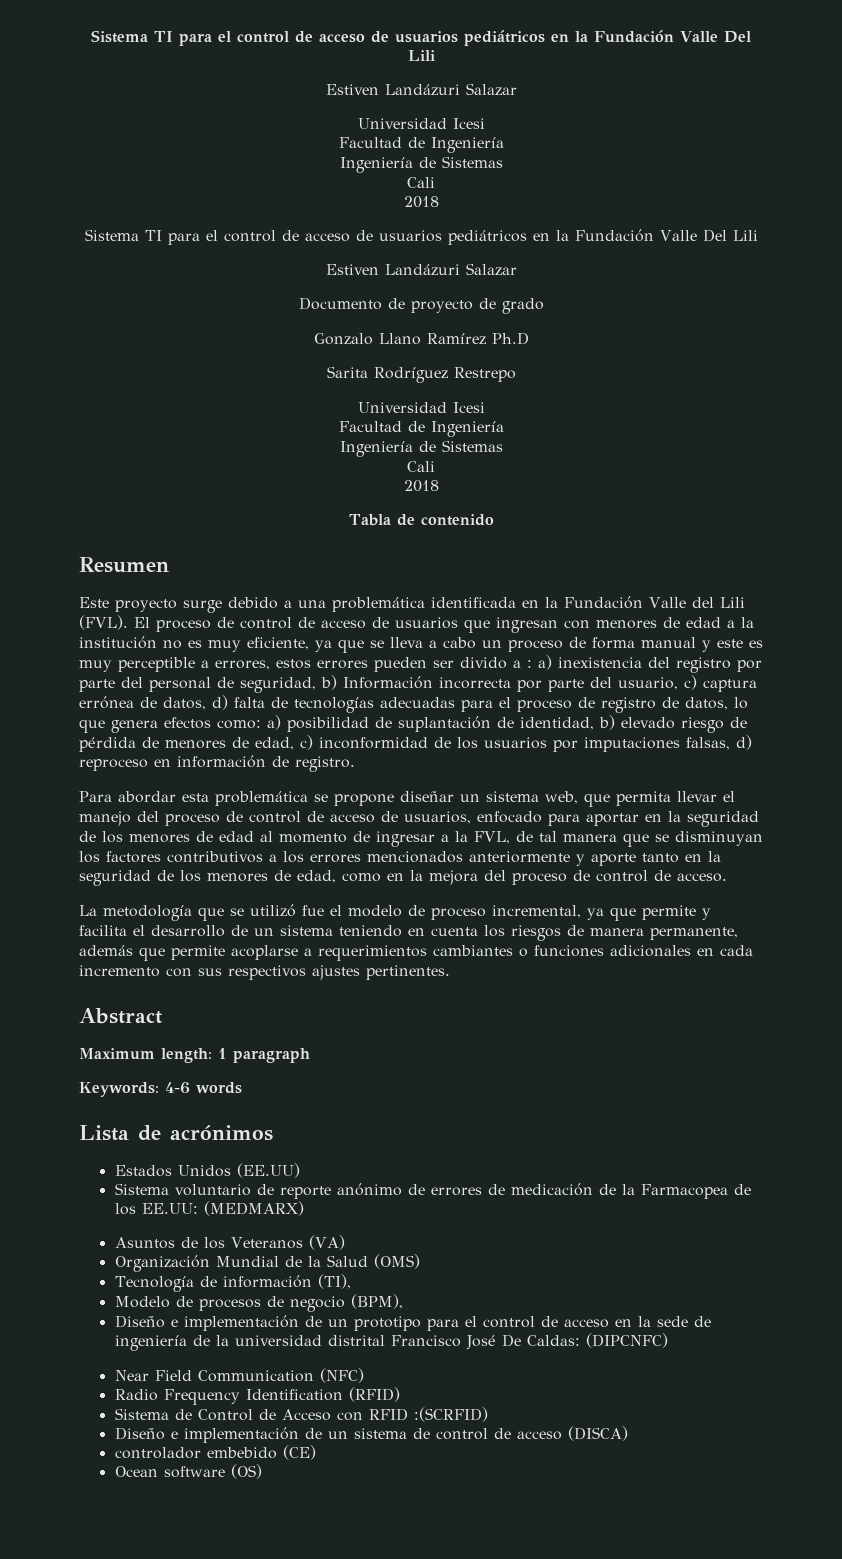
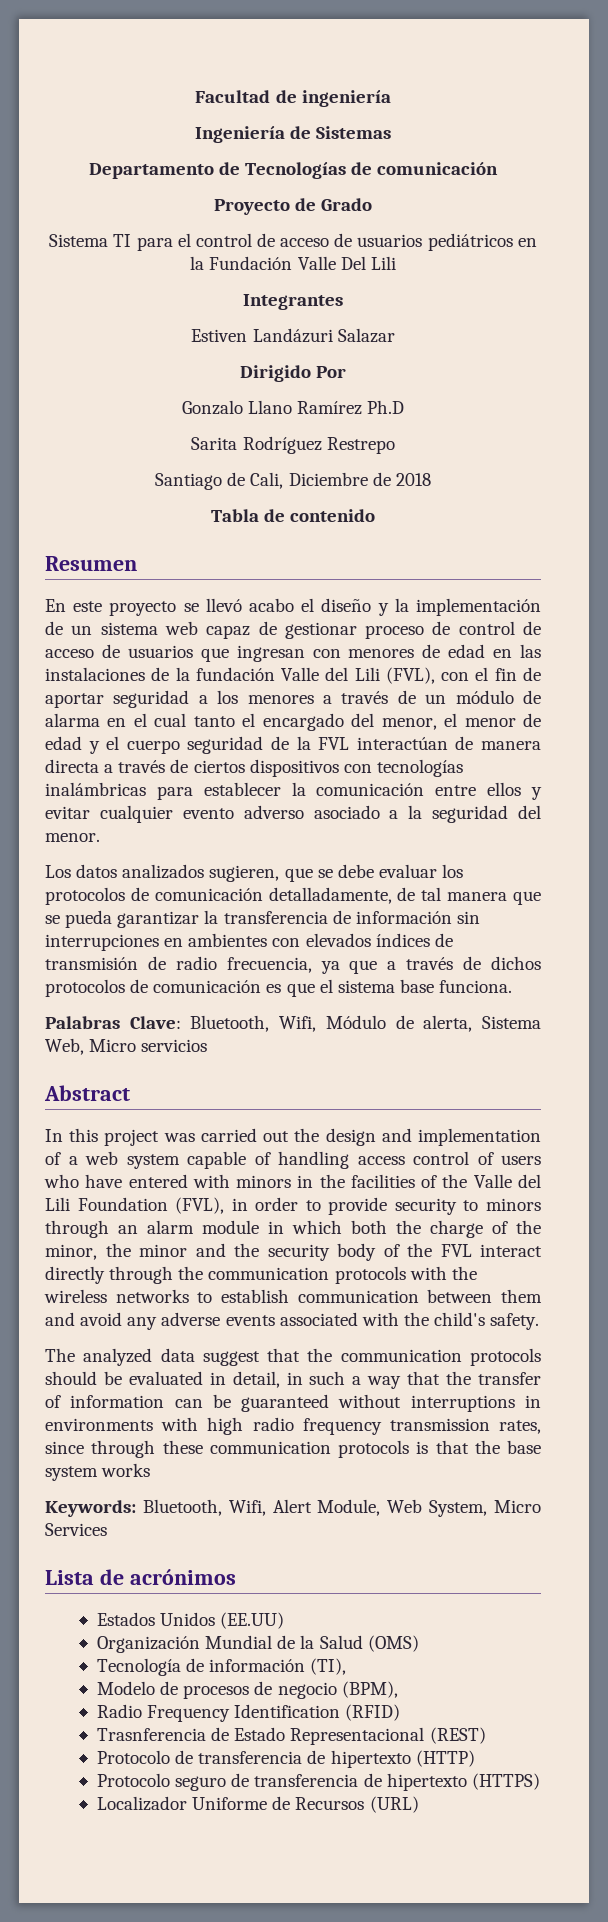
[91,30,751,46] [407,50,435,61] [325,83,517,96] [357,118,485,129] [338,137,504,153] [339,156,503,173] [407,177,435,188] [403,196,439,208] Sistema TI para el control de acceso de usuarios pediátricos en la Fundación Valle Del Lili // Estiven Landázuri Salazar // Universidad Icesi // Facultad de Ingeniería // Ingeniería de Sistemas // Cali // 2018 -> [195,90,391,107] [194,126,392,143] [88,162,499,179] [213,198,373,215] Facultad de ingeniería // Ingeniería de Sistemas // Departamento de Tecnologías de comunicación // Proyecto de Grado
[325,263,517,276] [298,297,544,314] // Estiven Landázuri Salazar // Documento de proyecto de grado -> [243,294,343,310] [191,328,395,343] [239,365,347,382] // Integrantes // Estiven Landázuri Salazar // Dirigido Por
[357,402,485,413] [338,421,504,437] [339,440,503,457] [407,461,435,472] Universidad Icesi // Facultad de Ingeniería // Ingeniería de Sistemas // Cali // -> [155,472,391,490] Santiago de Cali, Diciembre de
[79,596,745,613] [79,615,150,630] Este proyecto surge debido a una problemática identificada en la Fundación Valle del Lili (FVL). El -> [45,598,541,616] [45,621,357,639] En este proyecto se llevó acabo el diseño y la implementación de un sistema web capaz de gestionar
[727,617,754,628] [79,636,763,653] [79,655,762,673] [79,675,757,693] [79,695,748,713] [79,715,747,733] [79,735,752,752] [79,755,355,772] [79,791,735,807] [79,811,759,827] [79,831,510,847] a la institución no es muy eficiente, ya que se lleva a cabo un proceso de forma manual y este es muy perceptible a errores, estos errores pueden ser divido a : a) inexistencia del registro por parte del personal de seguridad, b) Información incorrecta por parte del usuario, c) captura errónea de datos, d) falta de tecnologías adecuadas para el proceso de registro de datos, lo que genera efectos como: a) posibilidad de suplantación de identidad, b) elevado riesgo de pérdida de menores de edad, c) inconformidad de los usuarios por imputaciones falsas, d) reproceso en información de registro. // Para abordar esta problemática se propone diseñar un sistema web, que permita llevar el manejo del proceso de control de acceso de usuarios, enfocado para aportar en la seguridad de los menores de edad al momento de ingresar a la FVL, -> [493,644,541,658] [45,667,541,684] [45,690,541,708] [45,713,541,731] [45,736,542,754] [45,759,463,777] [45,782,542,800] [45,805,541,823] [45,833,100,842] [45,864,464,882] [45,887,392,905] en las instalaciones de la fundación Valle del Lili (FVL), con el fin de aportar seguridad a los menores a través de un módulo de alarma en el cual tanto el encargado del menor, el menor de edad y el cuerpo seguridad de la FVL interactúan de manera directa a través de ciertos dispositivos con tecnologías inalámbricas para establecer la comunicación entre ellos y evitar cualquier evento adverso asociado a la seguridad del menor. // Los datos analizados sugieren, que se debe evaluar los protocolos de comunicación detalladamente,
[675,831,763,846] [79,851,721,866] [79,870,727,886] [79,904,711,921] [79,925,738,941] [79,945,753,961] [79,965,450,980] [79,1008,162,1024] [79,1048,310,1063] [79,1082,242,1097] disminuyan los factores contributivos a los errores mencionados anteriormente y aporte tanto en la seguridad de los menores de edad, como en la mejora del proceso de control de acceso. // La metodología que se utilizó fue el modelo de proceso incremental, ya que permite y facilita el desarrollo de un sistema teniendo en cuenta los riesgos de manera permanente, además que permite acoplarse a requerimientos cambiantes o funciones adicionales en cada incremento con sus respectivos ajustes pertinentes. // Abstract // Maximum length: 1 paragraph // Keywords: 4-6 words -> [65,910,480,928] [45,933,453,951] [45,956,542,974] [45,979,513,997] [45,1015,541,1032] [45,1038,208,1055] [44,1085,130,1101] [45,1128,541,1146] [45,1151,541,1169] [44,1174,541,1188] [45,1197,541,1215] [45,1220,541,1238] [45,1243,542,1261] [45,1266,477,1284] [44,1289,543,1303] [45,1312,540,1330] [45,1348,541,1366] [45,1371,542,1389] [45,1394,541,1412] [45,1417,542,1435] [45,1440,541,1458] [45,1463,151,1481] [45,1499,541,1517] [45,1523,107,1536] pueda garantizar la transferencia de información sin interrupciones en ambientes con elevados índices de transmisión de radio frecuencia, ya que a través de dichos protocolos de comunicación es que el sistema base funciona. // Palabras Clave: Bluetooth, Wifi, Módulo de alerta, Sistema Web, Micro servicios // Abstract // In this project was carried out the design and implementation of a web system capable of handling access control of users who have entered with minors in the facilities of the Valle del Lili Foundation (FVL), in order to provide security to minors through an alarm module in which both the charge of the minor, the minor and the security body of the FVL interact directly through the communication protocols with the wireless networks to establish communication between them and avoid any adverse events associated with the child's safety. // The analyzed data suggest that the communication protocols should be evaluated in detail, in such a way that the transfer of information can be guaranteed without interruptions in environments with high radio frequency transmission rates, since through these communication protocols is that the base system works // Keywords: Bluetooth, Wifi, Alert Module, Web System, Micro Services
[114,1183,751,1199] [114,1201,304,1216] [114,1235,345,1250] // Sistema voluntario de reporte anónimo de errores de medicación de la Farmacopea de los EE.UU: (MEDMARX) // Asuntos de los Veteranos (VA) -> (285, 1620) none
[114,1315,711,1331] [114,1333,668,1351] [114,1368,364,1383] [114,1387,400,1405] [114,1407,488,1422] [114,1426,628,1443] [114,1445,316,1460] [114,1464,262,1479] Diseño e implementación de un prototipo para el control de acceso en la sede de ingeniería de la universidad distrital Francisco José De Caldas: (DIPCNFC) // Near Field Communication (NFC) // Radio Frequency Identification (RFID) // Sistema de Control de Acceso con RFID :(SCRFID) // Diseño e implementación de un sistema de control de acceso (DISCA) // controlador embebido (CE) // Ocean software (OS) -> [97,1704,401,1722] [97,1727,486,1745] [97,1750,475,1768] [97,1773,540,1791] [97,1796,419,1813] Radio Frequency Identification (RFID) // Trasnferencia de Estado Representacional (REST) // Protocolo de transferencia de hipertexto (HTTP) // Protocolo seguro de transferencia de hipertexto (HTTPS) // Localizador Uniforme de Recursos (URL)

